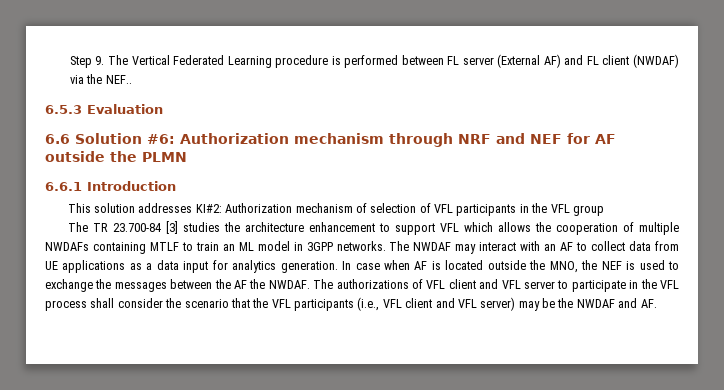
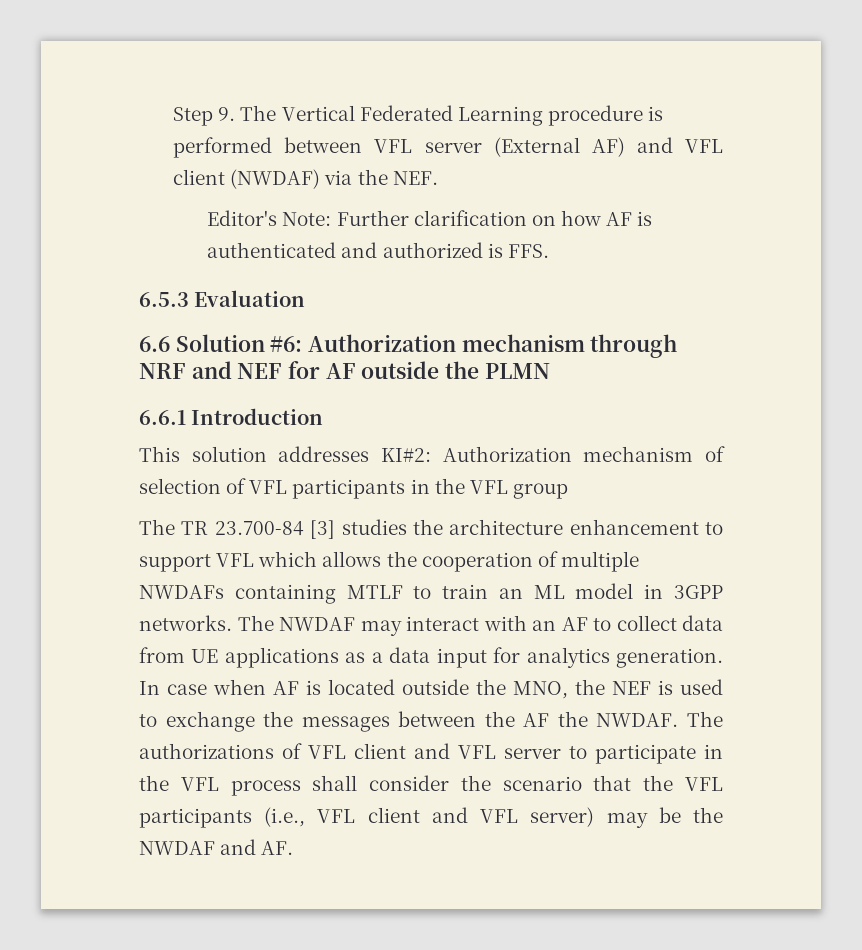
[447,56,460,65] FL -> [374,139,413,153] VFL
[586,56,599,65] FL -> [685,139,723,153] VFL
[105,75,132,84] NEF.. -> [392,171,438,185] [207,210,653,226] [207,242,549,258] NEF. // Editor's Note: Further clarification on how AF is authenticated and authorized is FFS.

